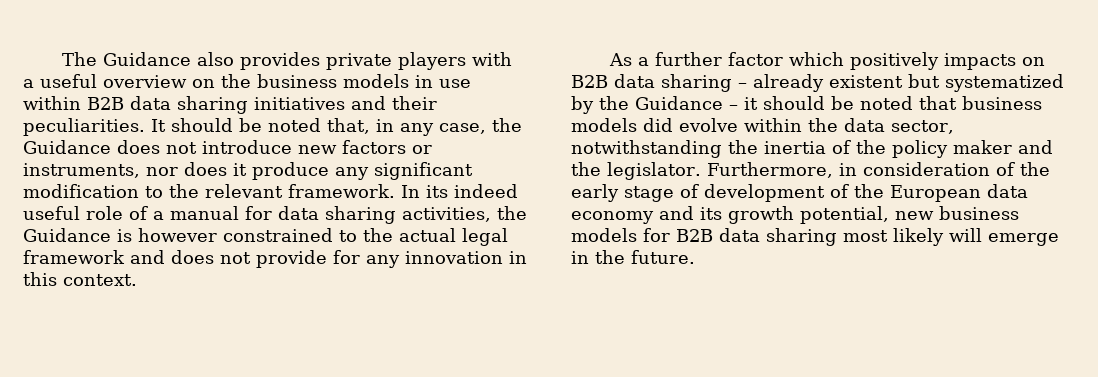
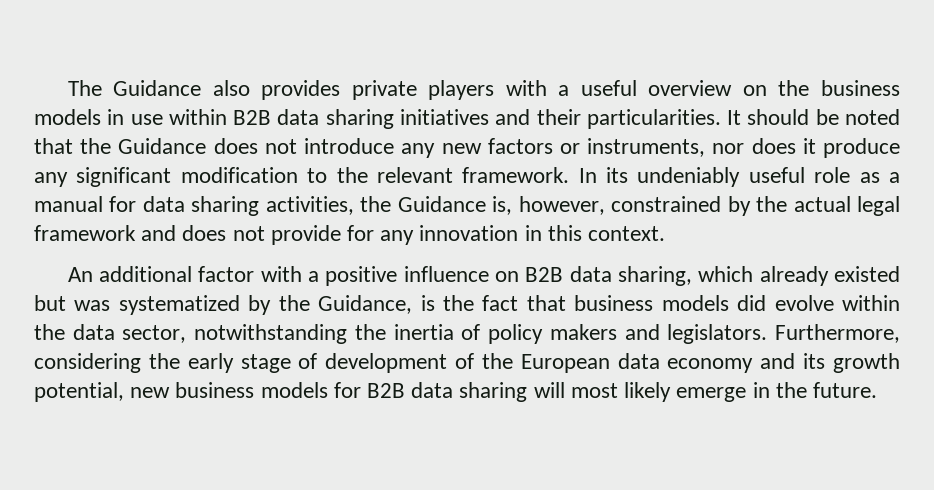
[23,118,145,136] peculiarities. -> [586,109,721,129] particularities.
[327,118,486,136] that, in any case, -> [34,138,73,154] that
(292, 147) none -> [401,143,436,158] any
[454,184,518,198] indeed -> [637,167,741,187] undeniably
[129,206,148,220] of -> [859,172,880,183] as
[117,228,357,242] is however constrained to -> [492,196,751,216] is, however, constrained by
[608,52,1045,70] [571,74,1064,92] [571,96,913,114] As a further factor which positively impacts on B2B data sharing – already existent but systematized by the Guidance – it should be noted -> [67,266,901,286] [34,295,519,315] An additional factor with a positive influence on B2B data sharing, which already existed but was systematized by the Guidance, is the fact
[856,140,1053,158] [571,162,1015,180] the policy maker and the legislator. Furthermore, in consideration of -> [488,324,901,344] [34,353,141,373] policy makers and legislators. Furthermore, considering
(837, 237) none -> [533,382,565,398] will
[949,228,982,242] will -> (672, 392) none

